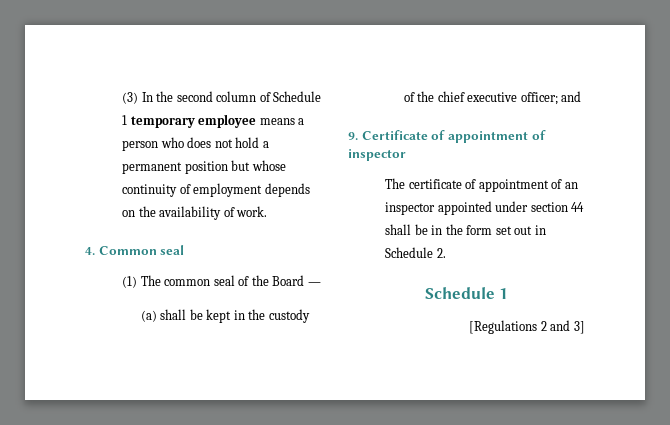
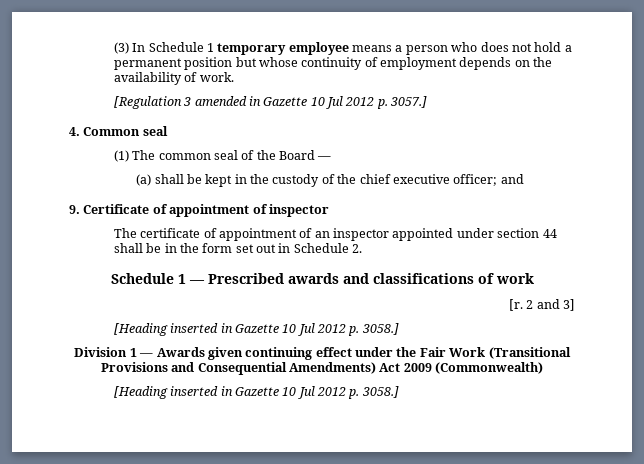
[156,91,271,102] the second column of -> (146, 47) none
(268, 211) none -> [113,96,428,109] // [Regulation 3 amended in Gazette 10 Jul 2012 p. 3057.]
[469,320,585,334] // [Regulations 2 and 3] -> [188,273,534,284] [508,299,575,311] [113,323,399,336] [74,347,571,360] [100,362,544,375] [113,386,399,399] — Prescribed awards and classifications of work // [r. 2 and 3] // [Heading inserted in Gazette 10 Jul 2012 p. 3058.] // Division 1 — Awards given continuing effect under the Fair Work (Transitional Provisions and Consequential Amendments) Act 2009 (Commonwealth) // [Heading inserted in Gazette 10 Jul 2012 p. 3058.]

